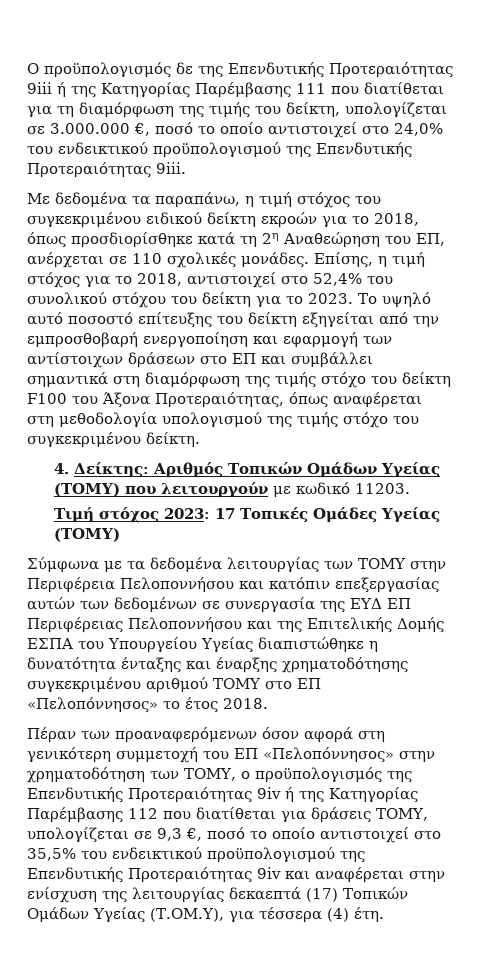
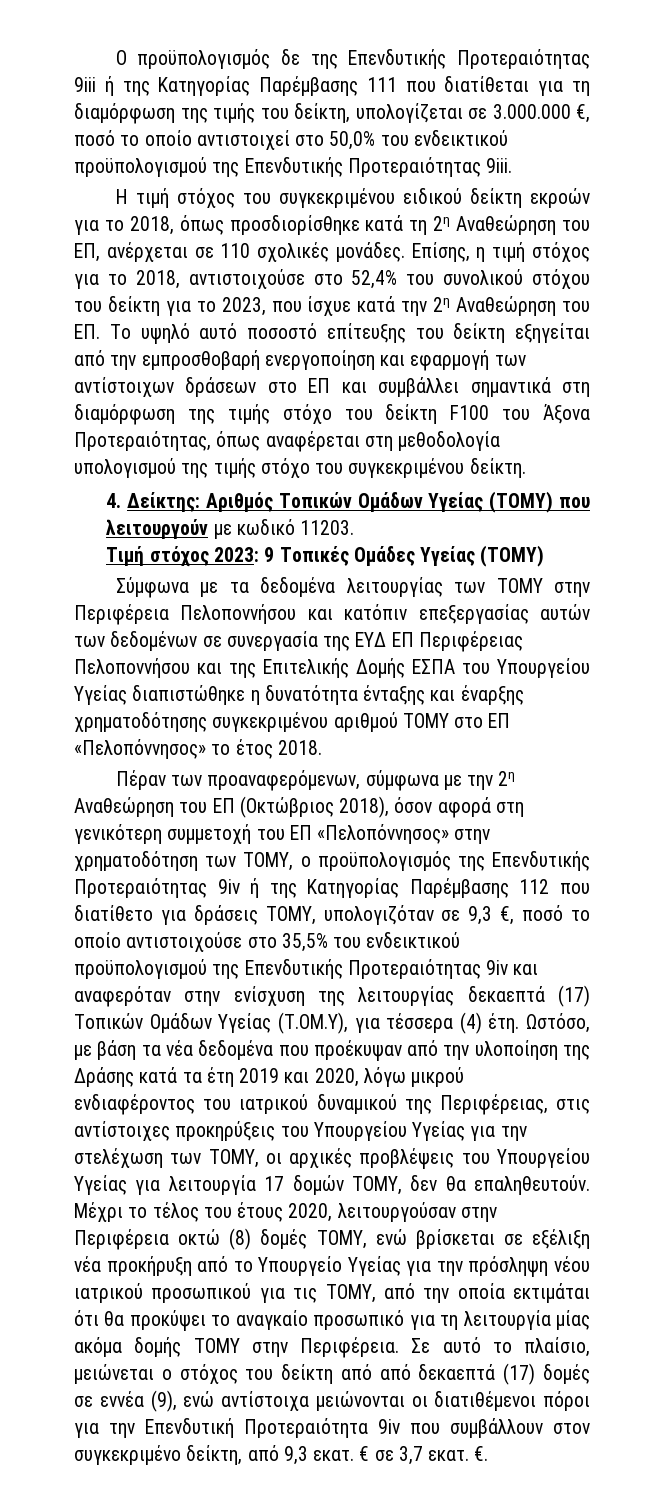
[394,123,443,136] 24,0% -> [329,131,376,150] 50,0%
[27,192,254,208] Με δεδομένα τα παραπάνω, η -> [115,189,128,204] Η
[187,272,276,288] αντιστοιχεί -> [188,269,305,289] αντιστοιχούσε
[308,293,353,304] 2023. -> [221,296,591,316] [74,324,100,339] 2023, που ίσχυε κατά την 2η Αναθεώρηση του ΕΠ.
[215,508,236,519] 17 -> [264,547,275,562] 9
[115,727,257,743] προαναφερόμενων -> [207,770,516,791] [74,796,390,818] προαναφερόμενων, σύμφωνα με την 2η Αναθεώρηση του ΕΠ (Οκτώβριος 2018),
[196,807,276,820] διατίθεται -> [74,905,153,921] διατίθετο
[27,827,129,843] υπολογίζεται -> [323,905,434,925] υπολογιζόταν
[320,827,409,843] αντιστοιχεί -> [126,932,243,952] αντιστοιχούσε
[315,867,404,883] αναφέρεται -> [74,986,171,1007] αναφερόταν
(384, 914) none -> [526,1013,590,1033] [74,1040,590,1061] [74,1067,465,1087] [74,1094,590,1115] [74,1121,527,1141] [74,1148,590,1169] [74,1175,590,1195] [74,1202,497,1222] [74,1228,590,1250] [74,1256,590,1277] [74,1283,590,1303] [74,1310,591,1331] [74,1337,590,1358] [74,1363,590,1385] [74,1390,590,1412] [74,1418,590,1438] [74,1445,489,1465] Ωστόσο, με βάση τα νέα δεδομένα που προέκυψαν από την υλοποίηση της Δράσης κατά τα έτη 2019 και 2020, λόγω μικρού ενδιαφέροντος του ιατρικού δυναμικού της Περιφέρειας, στις αντίστοιχες προκηρύξεις του Υπουργείου Υγείας για την στελέχωση των ΤΟΜΥ, οι αρχικές προβλέψεις του Υπουργείου Υγείας για λειτουργία 17 δομών ΤΟΜΥ, δεν θα επαληθευτούν. Μέχρι το τέλος του έτους 2020, λειτουργούσαν στην Περιφέρεια οκτώ (8) δομές ΤΟΜΥ, ενώ βρίσκεται σε εξέλιξη νέα προκήρυξη από το Υπουργείο Υγείας για την πρόσληψη νέου ιατρικού προσωπικού για τις ΤΟΜΥ, από την οποία εκτιμάται ότι θα προκύψει το αναγκαίο προσωπικό για τη λειτουργία μίας ακόμα δομής ΤΟΜΥ στην Περιφέρεια. Σε αυτό το πλαίσιο, μειώνεται ο στόχος του δείκτη από από δεκαεπτά (17) δομές σε εννέα (9), ενώ αντίστοιχα μειώνονται οι διατιθέμενοι πόροι για την Επενδυτική Προτεραιότητα 9iv που συμβάλλουν στον συγκεκριμένο δείκτη, από 9,3 εκατ. € σε 3,7 εκατ. €.

